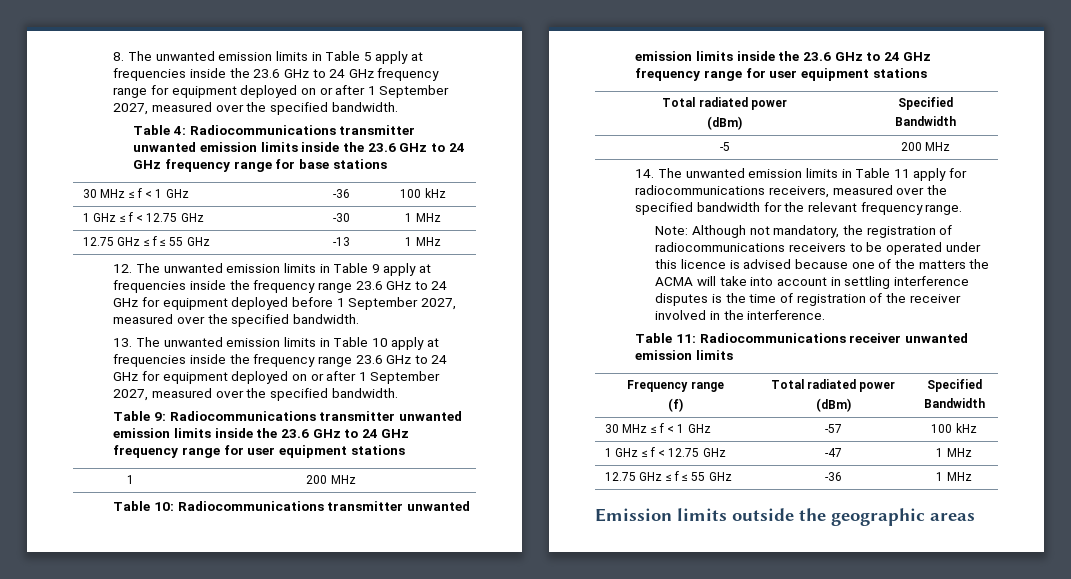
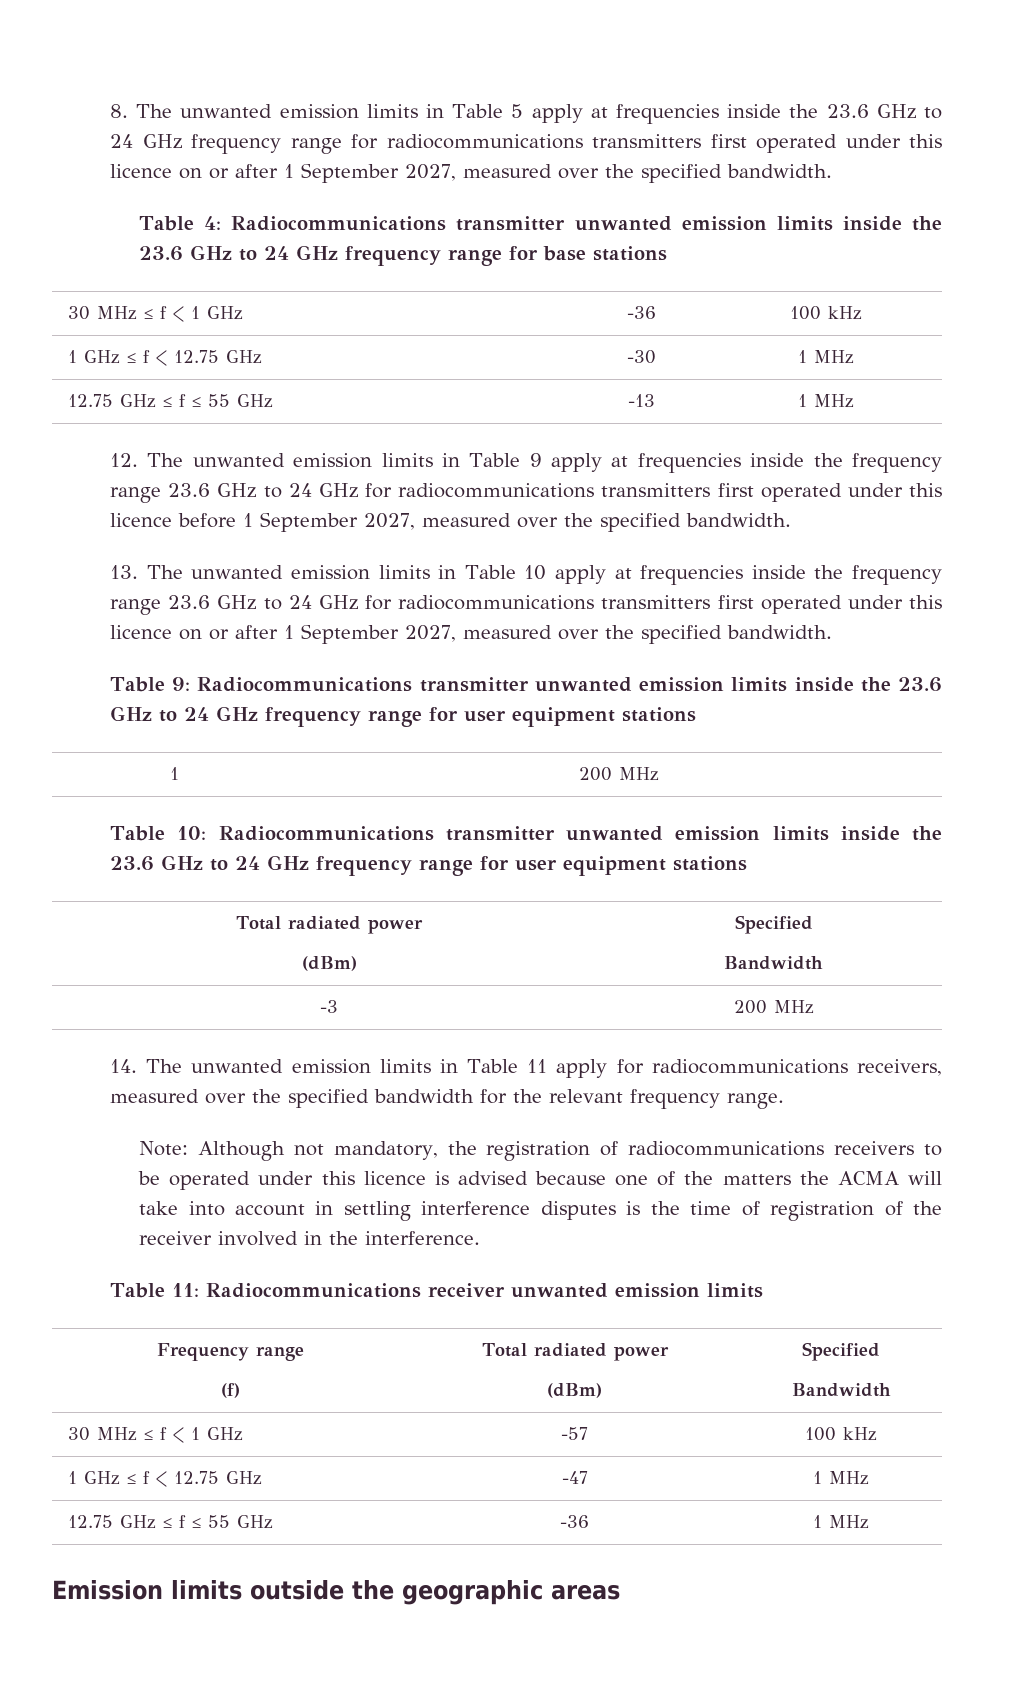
[171,85,298,98] equipment deployed -> [386,134,942,153] [110,164,173,178] radiocommunications transmitters first operated under this licence
[162,297,289,310] equipment deployed -> [398,483,942,502] [110,513,173,527] radiocommunications transmitters first operated under this licence
[162,371,289,384] equipment deployed -> [398,595,942,614] [110,625,173,639] radiocommunications transmitters first operated under this licence
[719,142,730,151] -5 -> [320,1000,338,1013] -3

